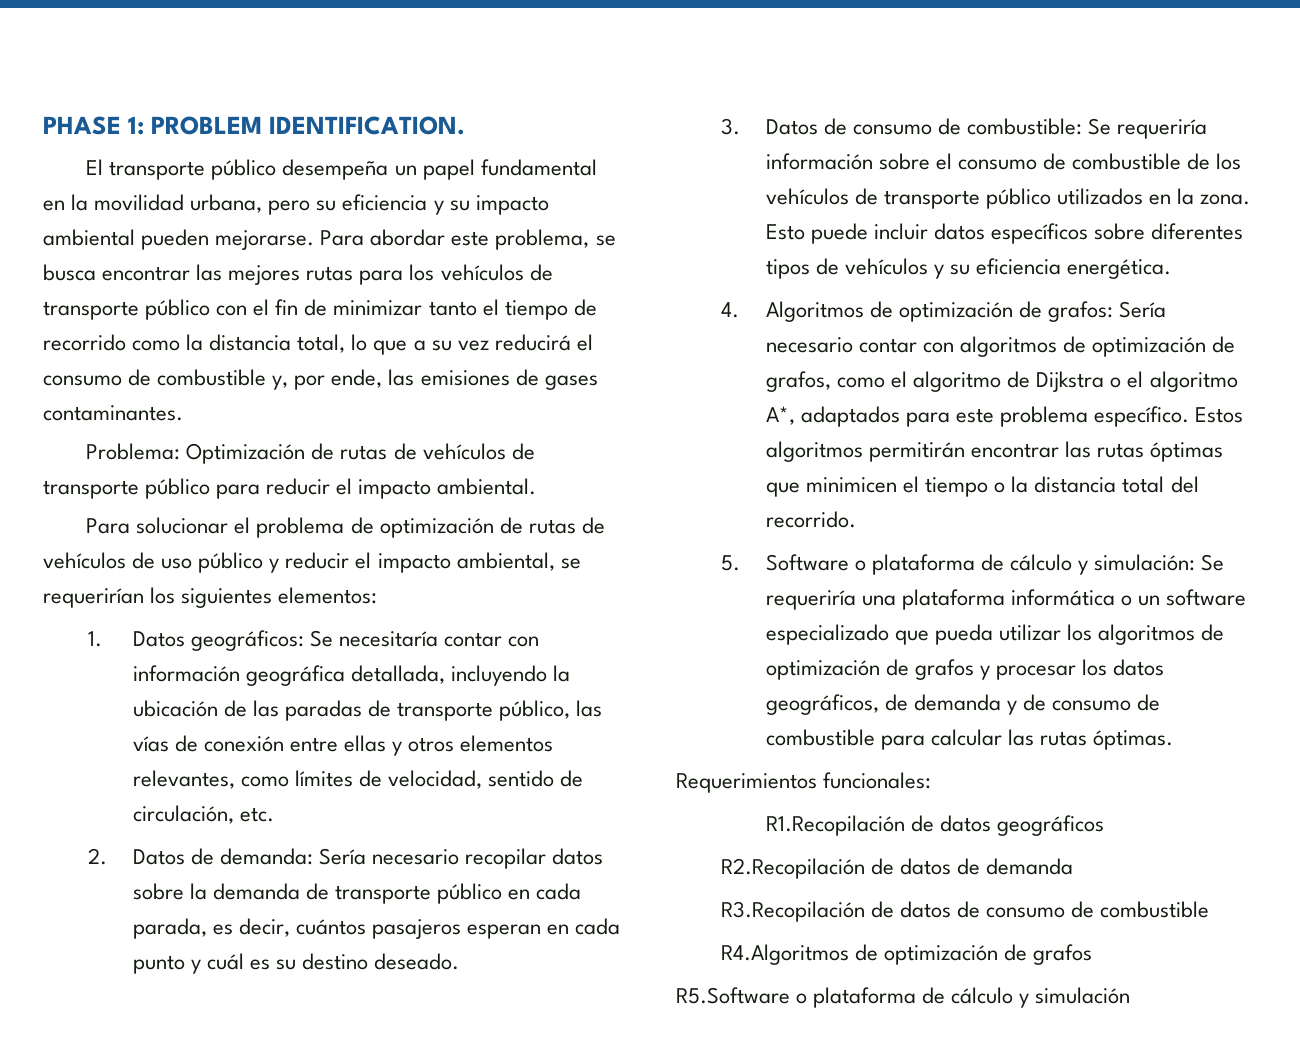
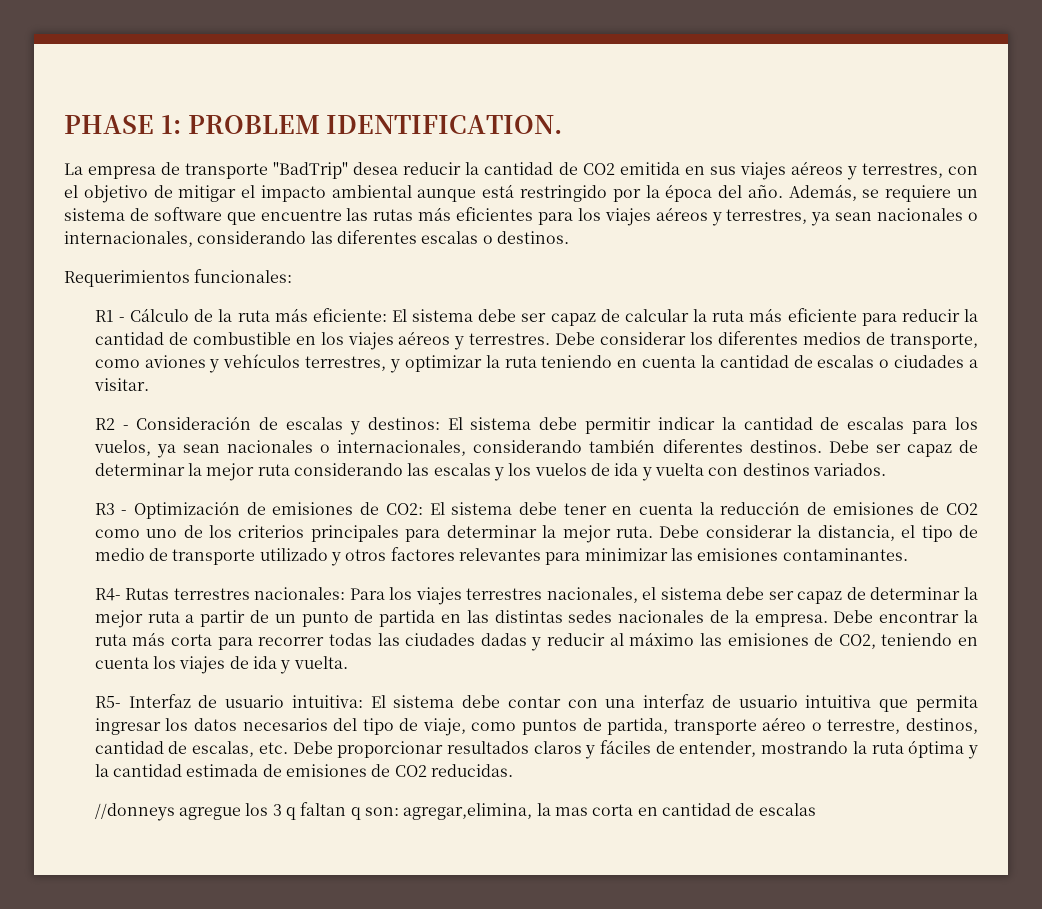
[86,159,597,180] [43,194,549,215] [43,229,616,250] [43,264,553,285] [43,299,597,320] [43,334,593,355] [43,369,598,390] [43,405,183,421] [86,443,535,464] [43,478,537,499] [86,517,605,538] [43,552,581,573] [43,587,378,608] [87,630,540,651] [132,665,571,686] [132,700,603,721] [132,735,554,756] [132,770,584,789] [132,805,274,824] [87,848,604,869] [132,883,582,904] [132,918,621,939] [132,953,460,974] [720,118,1208,139] [765,153,1242,170] [765,188,1251,209] [765,223,1244,244] [765,258,1172,279] [720,301,1167,322] [765,336,1236,357] [765,371,1238,392] [765,406,1244,427] [765,441,1224,462] [765,476,1199,497] [765,511,856,528] [720,554,1225,575] [765,589,1247,610] [765,624,1225,645] [765,659,1165,680] [765,694,1161,715] [765,729,1174,750] [676,772,932,793] [765,815,1105,836] [720,858,1074,879] [720,901,1210,922] [720,944,1093,965] [676,987,1131,1008] El transporte público desempeña un papel fundamental en la movilidad urbana, pero su eficiencia y su impacto ambiental pueden mejorarse. Para abordar este problema, se busca encontrar las mejores rutas para los vehículos de transporte público con el fin de minimizar tanto el tiempo de recorrido como la distancia total, lo que a su vez reducirá el consumo de combustible y, por ende, las emisiones de gases contaminantes. // Problema: Optimización de rutas de vehículos de transporte público para reducir el impacto ambiental. // Para solucionar el problema de optimización de rutas de vehículos de uso público y reducir el impacto ambiental, se requerirían los siguientes elementos: // 1. Datos geográficos: Se necesitaría contar con información geográfica detallada, incluyendo la ubicación de las paradas de transporte público, las vías de conexión entre ellas y otros elementos relevantes, como límites de velocidad, sentido de circulación, etc. // 2. Datos de demanda: Sería necesario recopilar datos sobre la demanda de transporte público en cada parada, es decir, cuántos pasajeros esperan en cada punto y cuál es su destino deseado. // 3. Datos de consumo de combustible: Se requeriría información sobre el consumo de combustible de los vehículos de transporte público utilizados en la zona. Esto puede incluir datos específicos sobre diferentes tipos de vehículos y su eficiencia energética. // 4. Algoritmos de optimización de grafos: Sería necesario contar con algoritmos de optimización de grafos, como el algoritmo de Dijkstra o el algoritmo A*, adaptados para este problema específico. Estos algoritmos permitirán encontrar las rutas óptimas que minimicen el tiempo o la distancia total del recorrido. // 5. Software o plataforma de cálculo y simulación: Se requeriría una plataforma informática o un software especializado que pueda utilizar los algoritmos de optimización de grafos y procesar los datos geográficos, de demanda y de consumo de combustible para calcular las rutas óptimas. // Requerimientos funcionales: // R1.Recopilación de datos geográficos // R2.Recopilación de datos de demanda // R3.Recopilación de datos de consumo de combustible // R4.Algoritmos de optimización de grafos // R5.Software o plataforma de cálculo y simulación -> [64,161,978,180] [64,184,979,203] [64,207,979,226] [64,230,569,247] [64,269,293,287] [94,308,978,326] [94,331,978,350] [94,354,978,373] [93,378,149,391] [94,416,979,435] [93,439,979,458] [94,463,886,481] [94,501,979,519] [94,525,979,543] [94,547,908,566] [94,587,979,605] [94,610,979,628] [94,632,979,651] [94,656,348,674] [94,694,979,712] [94,717,979,736] [94,740,979,759] [94,764,514,777] [94,802,816,821] La empresa de transporte "BadTrip" desea reducir la cantidad de CO2 emitida en sus viajes aéreos y terrestres, con el objetivo de mitigar el impacto ambiental aunque está restringido por la época del año. Además, se requiere un sistema de software que encuentre las rutas más eficientes para los viajes aéreos y terrestres, ya sean nacionales o internacionales, considerando las diferentes escalas o destinos. // Requerimientos funcionales: // R1 - Cálculo de la ruta más eficiente: El sistema debe ser capaz de calcular la ruta más eficiente para reducir la cantidad de combustible en los viajes aéreos y terrestres. Debe considerar los diferentes medios de transporte, como aviones y vehículos terrestres, y optimizar la ruta teniendo en cuenta la cantidad de escalas o ciudades a visitar. // R2 - Consideración de escalas y destinos: El sistema debe permitir indicar la cantidad de escalas para los vuelos, ya sean nacionales o internacionales, considerando también diferentes destinos. Debe ser capaz de determinar la mejor ruta considerando las escalas y los vuelos de ida y vuelta con destinos variados. // R3 - Optimización de emisiones de CO2: El sistema debe tener en cuenta la reducción de emisiones de CO2 como uno de los criterios principales para determinar la mejor ruta. Debe considerar la distancia, el tipo de medio de transporte utilizado y otros factores relevantes para minimizar las emisiones contaminantes. // R4- Rutas terrestres nacionales: Para los viajes terrestres nacionales, el sistema debe ser capaz de determinar la mejor ruta a partir de un punto de partida en las distintas sedes nacionales de la empresa. Debe encontrar la ruta más corta para recorrer todas las ciudades dadas y reducir al máximo las emisiones de CO2, teniendo en cuenta los viajes de ida y vuelta. // R5- Interfaz de usuario intuitiva: El sistema debe contar con una interfaz de usuario intuitiva que permita ingresar los datos necesarios del tipo de viaje, como puntos de partida, transporte aéreo o terrestre, destinos, cantidad de escalas, etc. Debe proporcionar resultados claros y fáciles de entender, mostrando la ruta óptima y la cantidad estimada de emisiones de CO2 reducidas. // //donneys agregue los 3 q faltan q son: agregar,elimina, la mas corta en cantidad de escalas

